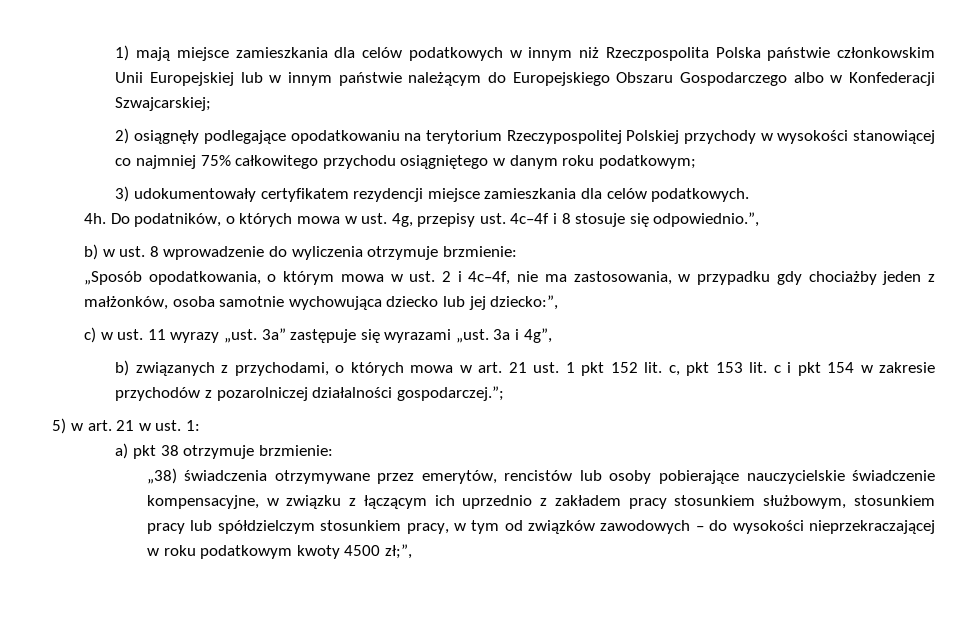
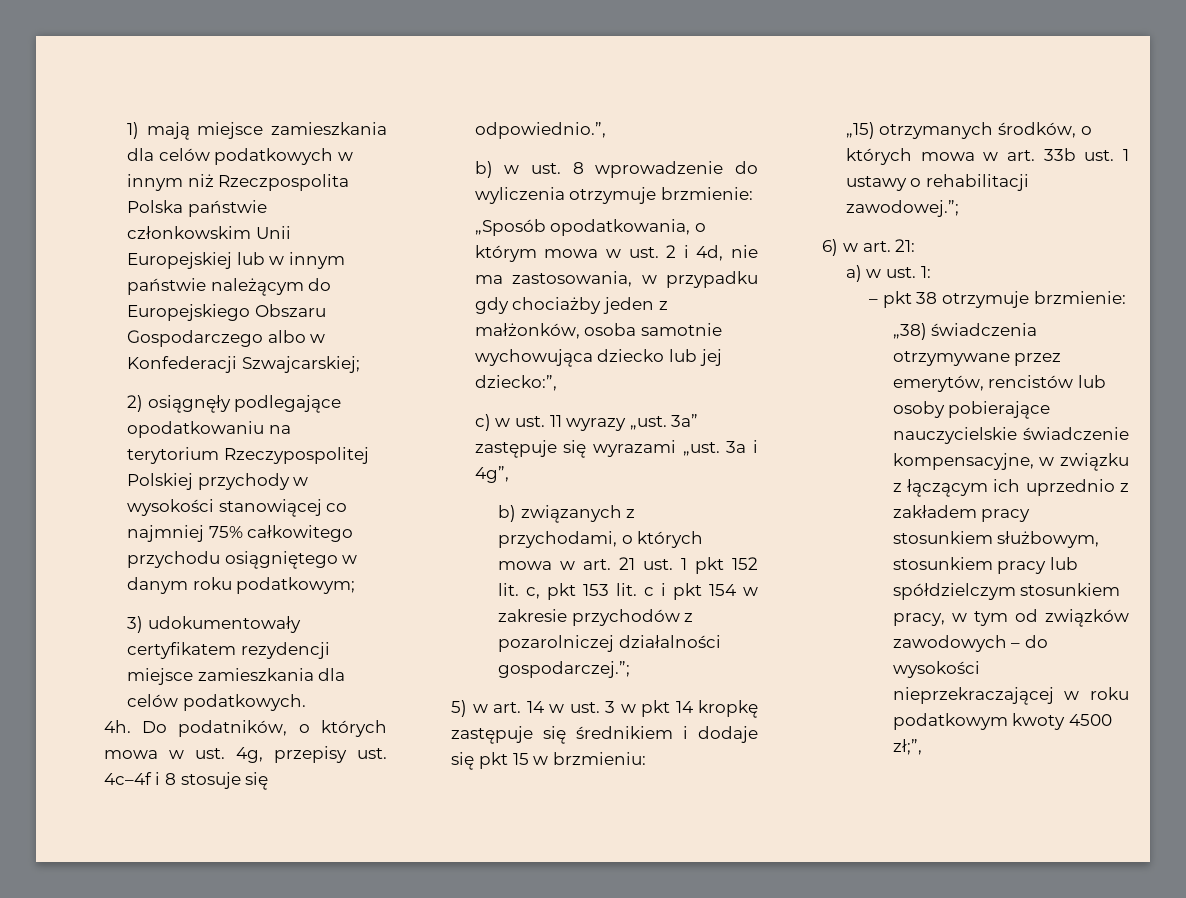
[468,271,511,285] 4c–4f, -> [696,245,724,261] 4d,
[116,420,135,431] 21 -> [526,700,758,718] [451,726,758,744] [451,752,646,770] [845,122,1092,139] [845,148,1129,165] [845,174,1030,191] [845,200,959,217] [822,239,916,256] [845,265,862,282] 14 w ust. 3 w pkt 14 kropkę zastępuje się średnikiem i dodaje się pkt 15 w brzmieniu: // „15) otrzymanych środków, o których mowa w art. 33b ust. 1 ustawy o rehabilitacji zawodowej.”; // 6) w art. 21: // a)
[115,443,129,459] a) -> [869,299,879,304] –
[384,544,412,559] zł;ˮ, -> [892,739,922,755] zł;”,

